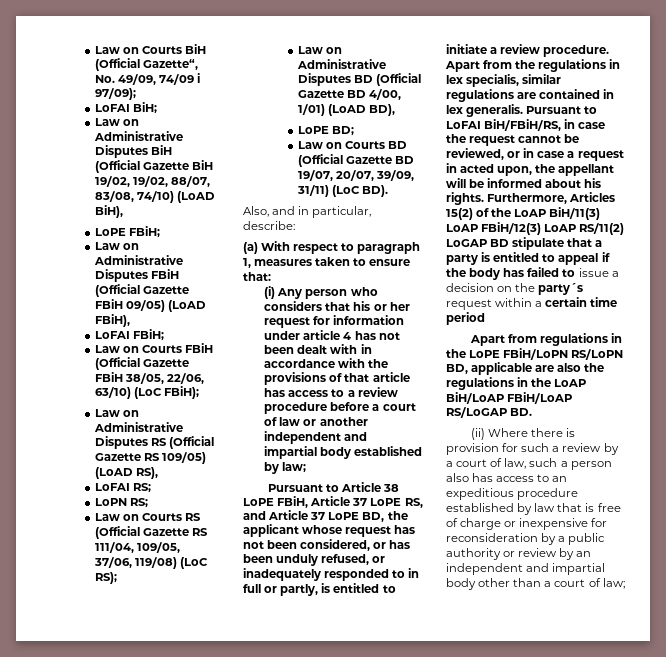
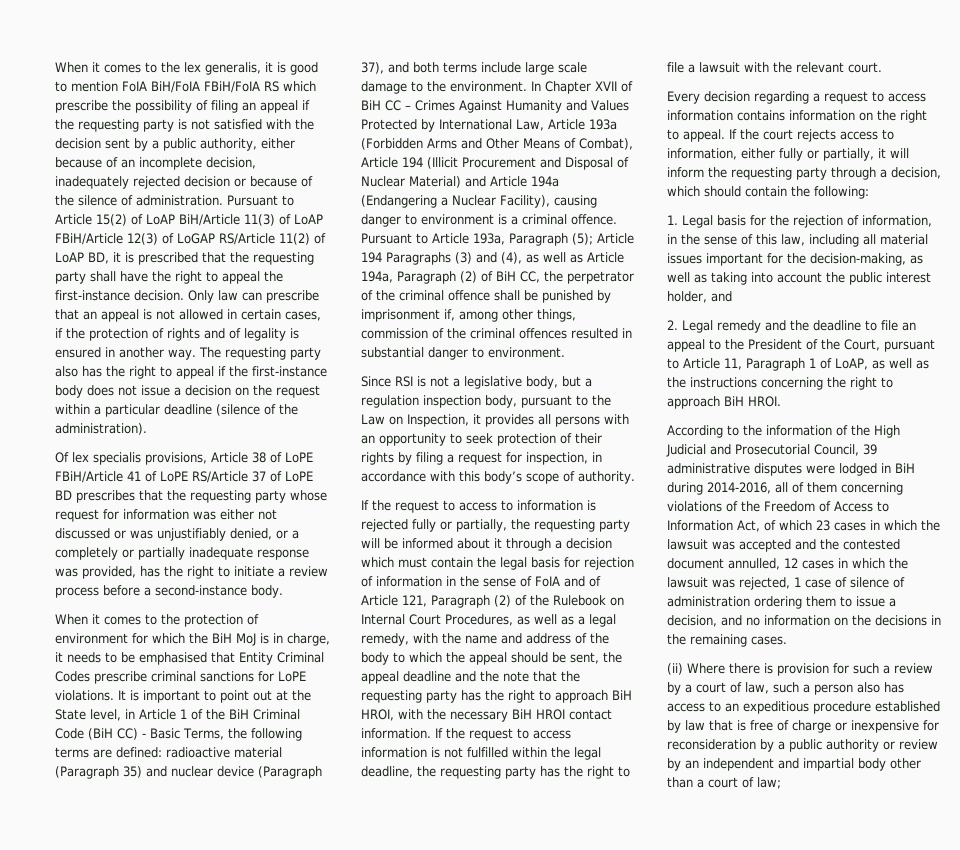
[95,44,207,54] [95,58,199,71] [95,73,201,85] [95,88,137,100] [95,102,158,114] [95,118,140,126] [94,131,184,141] [95,145,173,158] [95,160,214,173] [95,176,211,187] [95,191,216,203] [95,205,124,218] [95,226,161,238] [95,242,140,250] [94,255,184,265] [95,269,180,282] [95,284,190,297] [95,299,207,312] [95,314,131,327] [95,329,165,341] [95,343,214,353] [95,357,190,370] [95,372,205,384] [95,386,200,399] [95,409,140,417] [94,422,184,432] [95,436,215,449] [95,452,207,464] [95,467,159,479] [95,483,152,493] [95,498,149,508] [95,513,202,521] [95,526,209,539] [95,542,181,553] [94,557,209,569] [95,572,118,584] [298,46,343,54] [297,59,387,69] [298,73,422,86] [298,89,402,100] [298,104,396,116] [298,126,355,136] [298,141,408,149] [298,154,415,167] [298,170,415,181] [297,185,389,197] [243,206,372,218] [243,221,295,230] [243,241,421,254] [243,257,411,268] [243,272,271,281] [264,286,378,299] [264,301,410,311] [264,315,405,328] [264,330,400,340] [264,344,372,354] [264,358,389,368] [264,372,410,385] [264,387,398,397] [264,402,416,414] [264,417,368,426] [264,431,368,444] [264,446,423,459] [264,462,307,474] [267,482,400,492] [243,496,423,508] [243,510,408,522] [243,524,416,537] [243,539,411,551] [243,554,386,566] [243,568,420,581] [243,583,396,596] [446,44,610,57] [445,59,621,72] [446,74,562,87] [446,89,615,102] [446,104,598,117] [446,119,606,131] [446,134,580,146] [446,148,624,161] [446,163,615,176] [446,178,602,188] [446,192,616,205] [446,207,601,220] [446,222,625,235] [446,237,603,250] [446,252,610,265] [446,267,576,280] Law on Courts BiH (Official Gazette“, No. 49/09, 74/09 i 97/09); // LoFAI BiH; // Law on Administrative Disputes BiH (Official Gazette BiH 19/02, 19/02, 88/07, 83/08, 74/10) (LoAD BiH), // LoPE FBiH; // Law on Administrative Disputes FBiH (Official Gazette FBiH 09/05) (LoAD FBiH), // LoFAI FBiH; // Law on Courts FBiH (Official Gazette FBiH 38/05, 22/06, 63/10) (LoC FBiH); // Law on Administrative Disputes RS (Official Gazette RS 109/05) (LoAD RS), // LoFAI RS; // LoPN RS; // Law on Courts RS (Official Gazette RS 111/04, 109/05, 37/06, 119/08) (LoC RS); // Law on Administrative Disputes BD (Official Gazette BD 4/00, 1/01) (LoAD BD), // LoPE BD; // Law on Courts BD (Official Gazette BD 19/07, 20/07, 39/09, 31/11) (LoC BD). // Also, and in particular, describe: // (a) With respect to paragraph 1, measures taken to ensure that: // (i) Any person who considers that his or her request for information under article 4 has not been dealt with in accordance with the provisions of that article has access to a review procedure before a court of law or another independent and impartial body established by law; // Pursuant to Article 38 LoPE FBiH, Article 37 LoPE RS, and Article 37 LoPE BD, the applicant whose request has not been considered, or has been unduly refused, or inadequately responded to in full or partly, is entitled to initiate a review procedure. Apart from the regulations in lex specialis, similar regulations are contained in lex generalis. Pursuant to LoFAI BiH/FBiH/RS, in case the request cannot be reviewed, or in case a request in acted upon, the appellant will be informed about his rights. Furthermore, Articles 15(2) of the LoAP BiH/11(3) LoAP FBiH/12(3) LoAP RS/11(2) LoGAP BD stipulate that a party is entitled to appeal if the body has failed to -> [55,62,318,75] [55,81,316,93] [55,100,310,113] [55,119,314,132] [55,138,295,151] [55,157,256,170] [55,176,313,189] [55,195,294,206] [55,214,323,226] [55,233,326,245] [55,252,314,265] [55,271,283,284] [55,290,319,303] [55,309,321,322] [55,328,299,341] [55,347,321,360] [55,366,327,379] [55,385,137,398] When it comes to the lex generalis, it is good to mention FoIA BiH/FoIA FBiH/FoIA RS which prescribe the possibility of filing an appeal if the requesting party is not satisfied with the decision sent by a public authority, either because of an incomplete decision, inadequately rejected decision or because of the silence of administration. Pursuant to Article 15(2) of LoAP BiH/Article 11(3) of LoAP FBiH/Article 12(3) of LoGAP RS/Article 11(2) of LoAP BD, it is prescribed that the requesting party shall have the right to appeal the first-instance decision. Only law can prescribe that an appeal is not allowed in certain cases, if the protection of rights and of legality is ensured in another way. The requesting party also has the right to appeal if the first-instance body does not
[538,283,584,295] party´s -> (272, 390) none
[545,297,618,307] [446,312,485,325] [469,333,623,346] [446,348,624,360] [446,362,605,375] [446,377,587,390] [446,392,573,404] [446,407,533,418] certain time period // Apart from regulations in the LoPE FBiH/LoPN RS/LoPN BD, applicable are also the regulations in the LoAP BiH/LoAP FBiH/LoAP RS/LoGAP BD. -> [105,404,298,417] [55,423,147,435] [55,452,313,465] [55,471,313,483] [55,490,327,503] [55,509,277,522] [55,528,299,541] [55,547,309,560] [55,566,328,579] [55,585,283,598] [55,614,259,627] [55,633,330,646] [55,652,324,665] [55,671,306,684] [55,690,311,703] [55,709,300,721] [55,728,302,741] [55,747,282,758] [55,766,322,779] [361,62,587,75] [361,81,633,94] [361,100,629,113] [361,119,617,132] [361,138,633,150] [361,157,629,170] [361,176,559,188] [361,195,597,208] [361,214,617,227] [361,233,634,246] [361,252,624,265] [361,271,634,284] [361,290,611,303] [361,309,576,322] [361,328,632,339] [361,347,565,360] [361,376,592,389] [361,395,611,408] [361,414,629,427] [361,433,602,446] [361,452,602,465] [361,471,635,484] [361,500,596,513] [361,519,630,532] [361,538,612,551] [361,557,634,570] [361,576,601,587] [361,595,624,608] [361,614,616,627] [361,633,609,646] [361,652,622,665] [361,671,580,684] [361,690,632,703] [361,709,612,722] [361,728,571,741] [361,747,601,760] [361,766,630,779] [667,62,882,73] [667,91,926,104] [667,110,927,123] [667,129,894,142] [667,148,909,161] [667,167,941,180] [667,186,869,199] [667,215,932,228] [667,234,928,247] [667,253,923,266] [667,272,931,285] [667,291,732,303] [667,320,916,333] [667,339,935,352] [667,358,929,371] [667,377,893,390] [667,396,781,409] [667,425,900,438] [666,444,877,457] [667,463,915,476] [667,482,903,495] [667,501,889,512] [667,520,940,532] [667,539,900,552] [667,558,908,570] [667,577,905,590] [667,596,896,609] [667,615,941,627] [667,634,787,647] particular deadline (silence of the administration). // Of lex specialis provisions, Article 38 of LoPE FBiH/Article 41 of LoPE RS/Article 37 of LoPE BD prescribes that the requesting party whose request for information was either not discussed or was unjustifiably denied, or a completely or partially inadequate response was provided, has the right to initiate a review process before a second-instance body. // When it comes to the protection of environment for which the BiH MoJ is in charge, it needs to be emphasised that Entity Criminal Codes prescribe criminal sanctions for LoPE violations. It is important to point out at the State level, in Article 1 of the BiH Criminal Code (BiH CC) - Basic Terms, the following terms are defined: radioactive material (Paragraph 35) and nuclear device (Paragraph 37), and both terms include large scale damage to the environment. In Chapter XVII of BiH CC – Crimes Against Humanity and Values Protected by International Law, Article 193a (Forbidden Arms and Other Means of Combat), Article 194 (Illicit Procurement and Disposal of Nuclear Material) and Article 194a (Endangering a Nuclear Facility), causing danger to environment is a criminal offence. Pursuant to Article 193a, Paragraph (5); Article 194 Paragraphs (3) and (4), as well as Article 194a, Paragraph (2) of BiH CC, the perpetrator of the criminal offence shall be punished by imprisonment if, among other things, commission of the criminal offences resulted in substantial danger to environment. // Since RSI is not a legislative body, but a regulation inspection body, pursuant to the Law on Inspection, it provides all persons with an opportunity to seek protection of their rights by filing a request for inspection, in accordance with this body’s scope of authority. // If the request to access to information is rejected fully or partially, the requesting party will be informed about it through a decision which must contain the legal basis for rejection of information in the sense of FoIA and of Article 121, Paragraph (2) of the Rulebook on Internal Court Procedures, as well as a legal remedy, with the name and address of the body to which the appeal should be sent, the appeal deadline and the note that the requesting party has the right to approach BiH HROI, with the necessary BiH HROI contact information. If the request to access information is not fulfilled within the legal deadline, the requesting party has the right to file a lawsuit with the relevant court. // Every decision regarding a request to access information contains information on the right to appeal. If the court rejects access to information, either fully or partially, it will inform the requesting party through a decision, which should contain the following: // 1. Legal basis for the rejection of information, in the sense of this law, including all material issues important for the decision-making, as well as taking into account the public interest holder, and // 2. Legal remedy and the deadline to file an appeal to the President of the Court, pursuant to Article 11, Paragraph 1 of LoAP, as well as the instructions concerning the right to approach BiH HROI. // According to the information of the High Judicial and Prosecutorial Council, 39 administrative disputes were lodged in BiH during 2014-2016, all of them concerning violations of the Freedom of Access to Information Act, of which 23 cases in which the lawsuit was accepted and the contested document annulled, 12 cases in which the lawsuit was rejected, 1 case of silence of administration ordering them to issue a decision, and no information on the decisions in the remaining cases.

